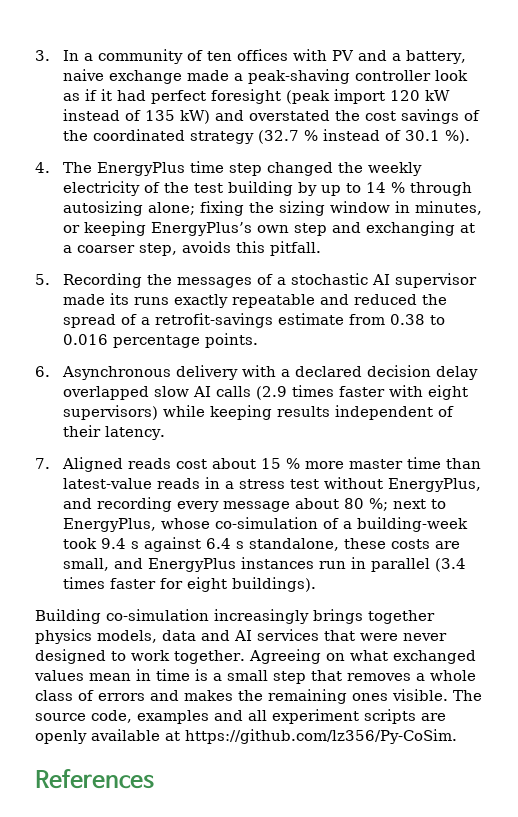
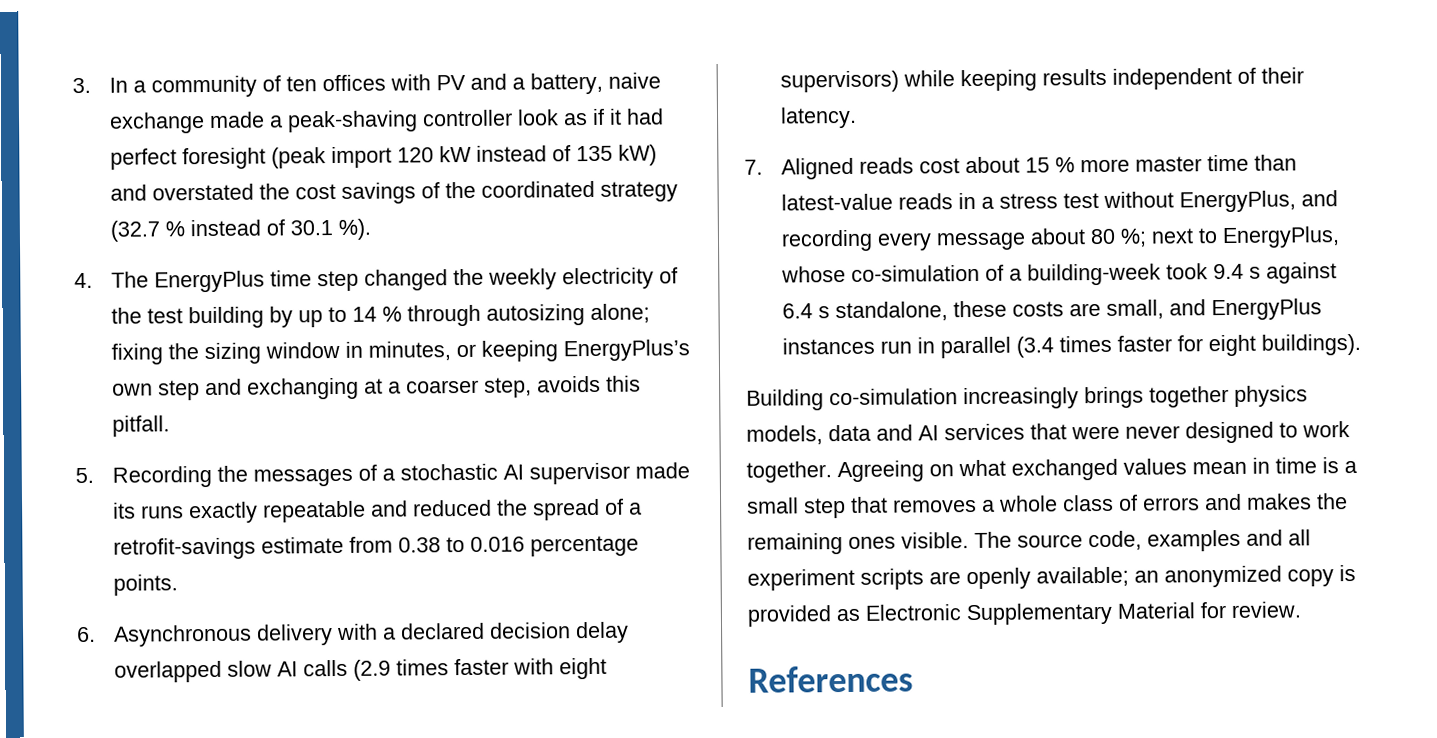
[91,729,457,744] available at https://github.com/lz356/Py-CoSim. -> [1036,565,1356,588] [747,601,1301,627] available; an anonymized copy is provided as Electronic Supplementary Material for review.

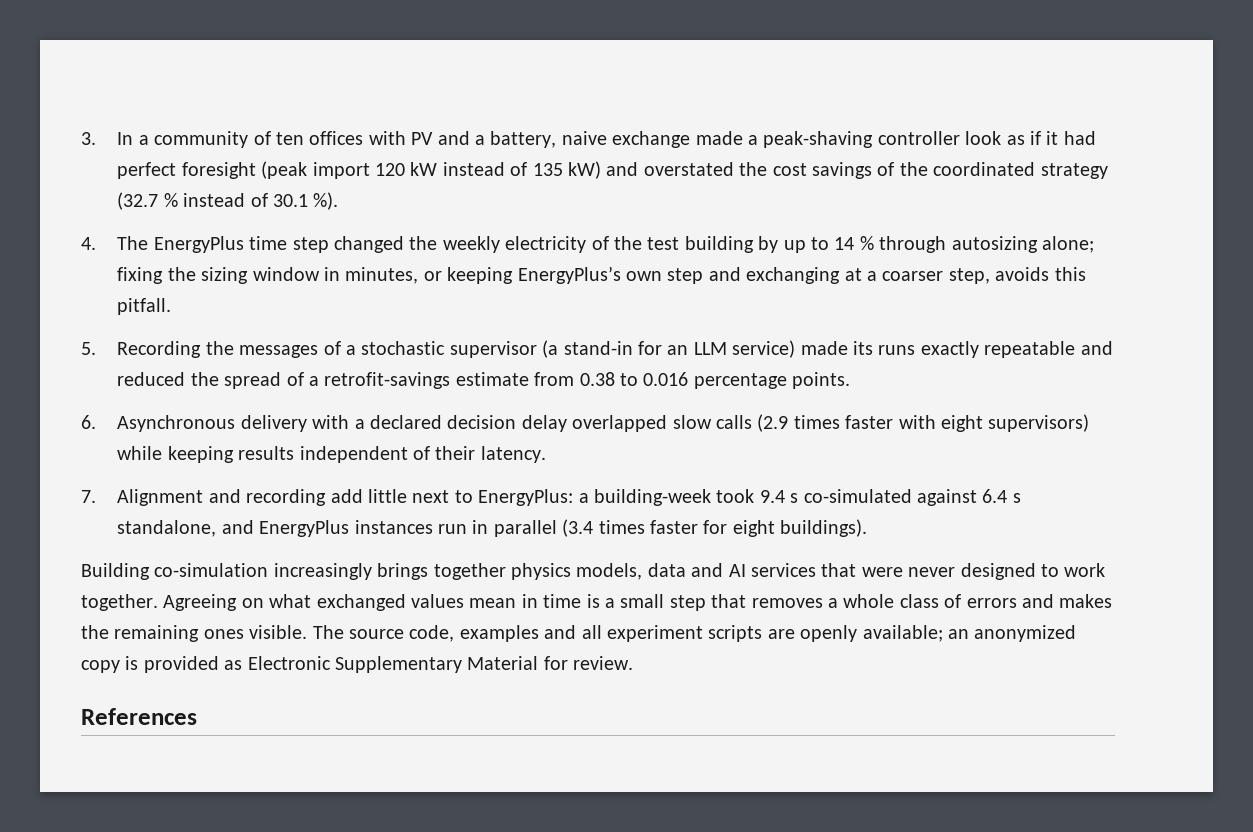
[503,462,631,485] AI supervisor -> [449,340,796,358] supervisor (a stand-in for an LLM service)
[277,661,299,677] AI -> (712, 422) none
[781,154,1298,180] [781,190,1339,213] [781,226,1341,252] [781,264,1005,283] Aligned reads cost about 15 % more master time than latest-value reads in a stress test without EnergyPlus, and recording every message about 80 %; next to EnergyPlus, whose co-simulation of -> [117,489,574,506] Alignment and recording add little next to EnergyPlus:
(1262, 272) none -> [803,489,912,503] co-simulated
[953,299,1165,319] these costs are small, -> (217, 528) none

